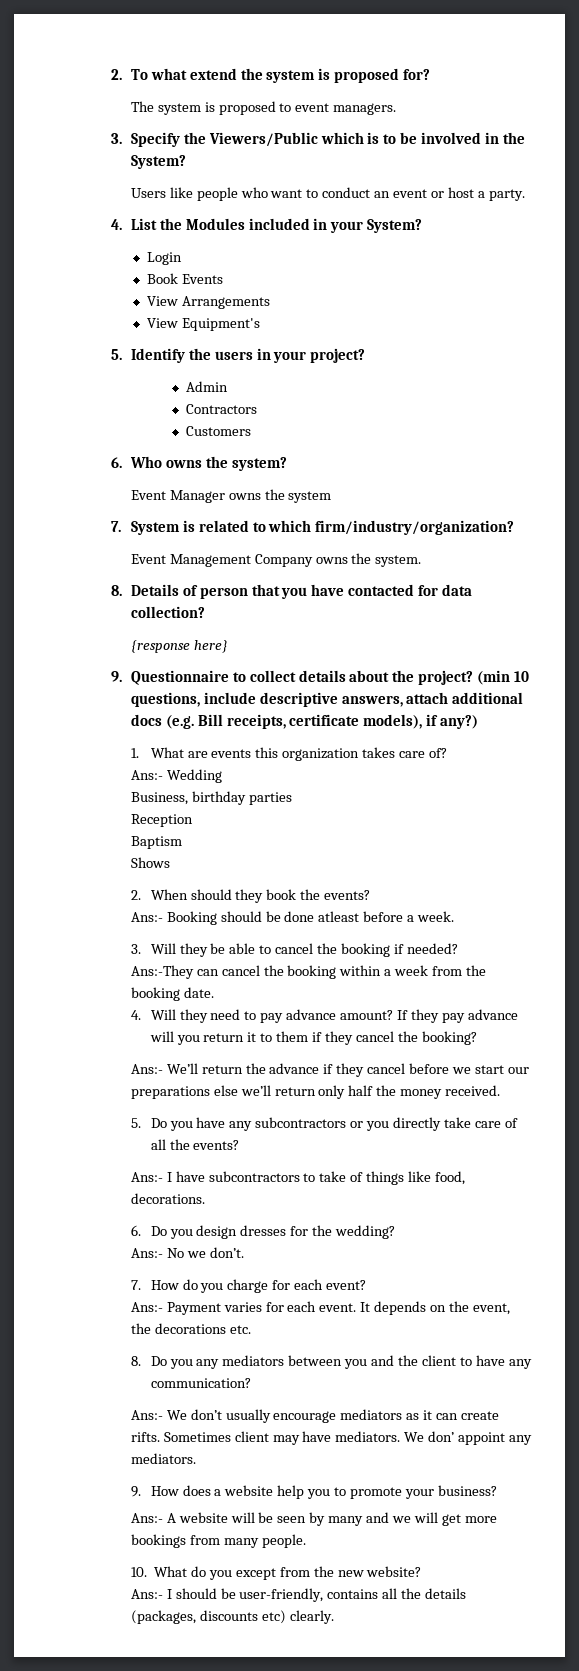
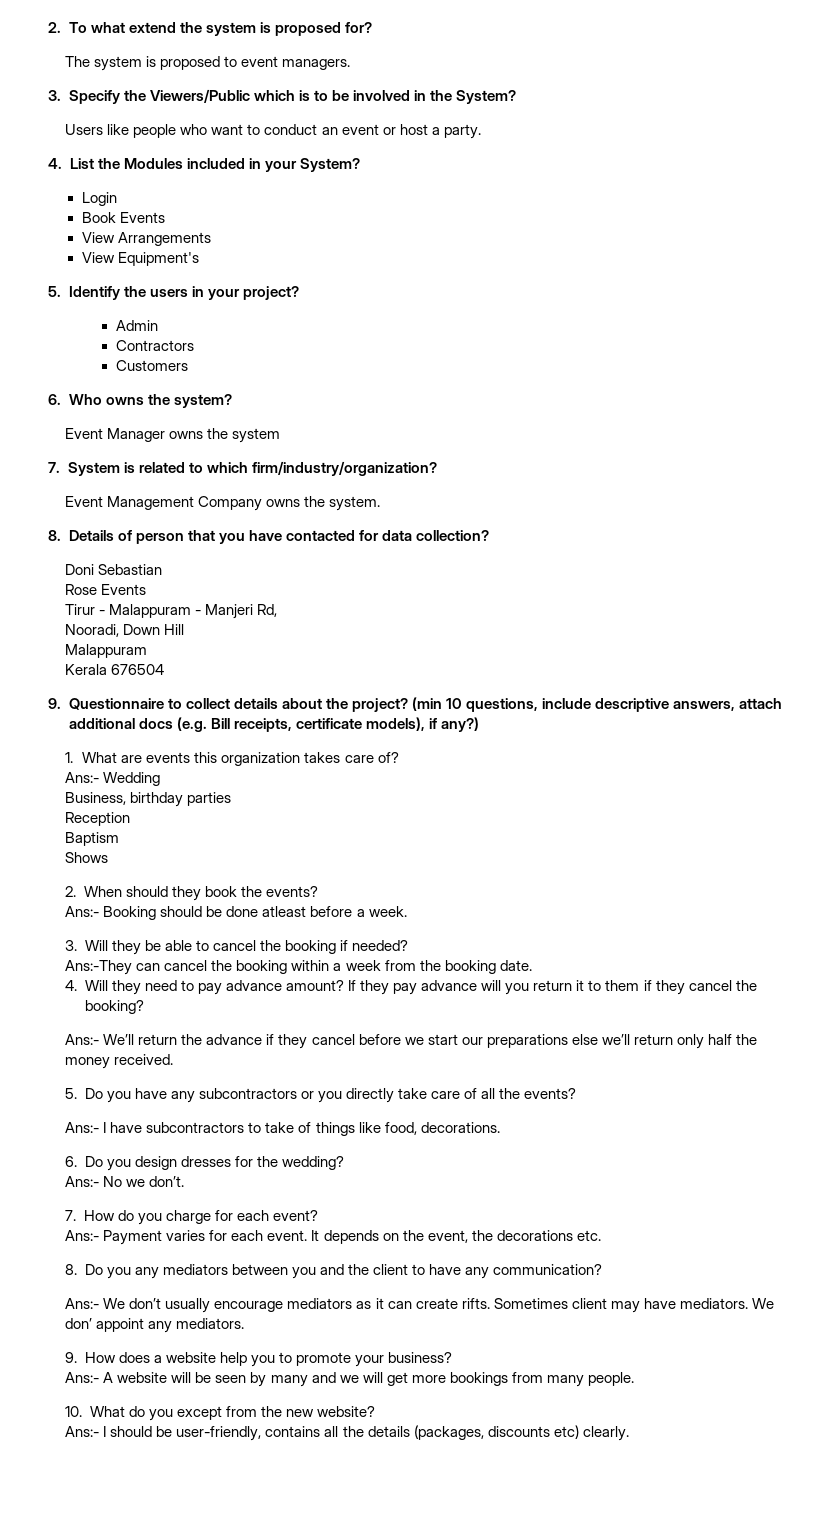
[130,640,228,653] {response here} -> [65,564,163,575] [65,584,147,595] [65,604,278,619] [65,624,185,637] [65,644,148,658] [65,664,165,675] Doni Sebastian // Rose Events // Tirur - Malappuram - Manjeri Rd, // Nooradi, Down Hill // Malappuram // Kerala 676504

